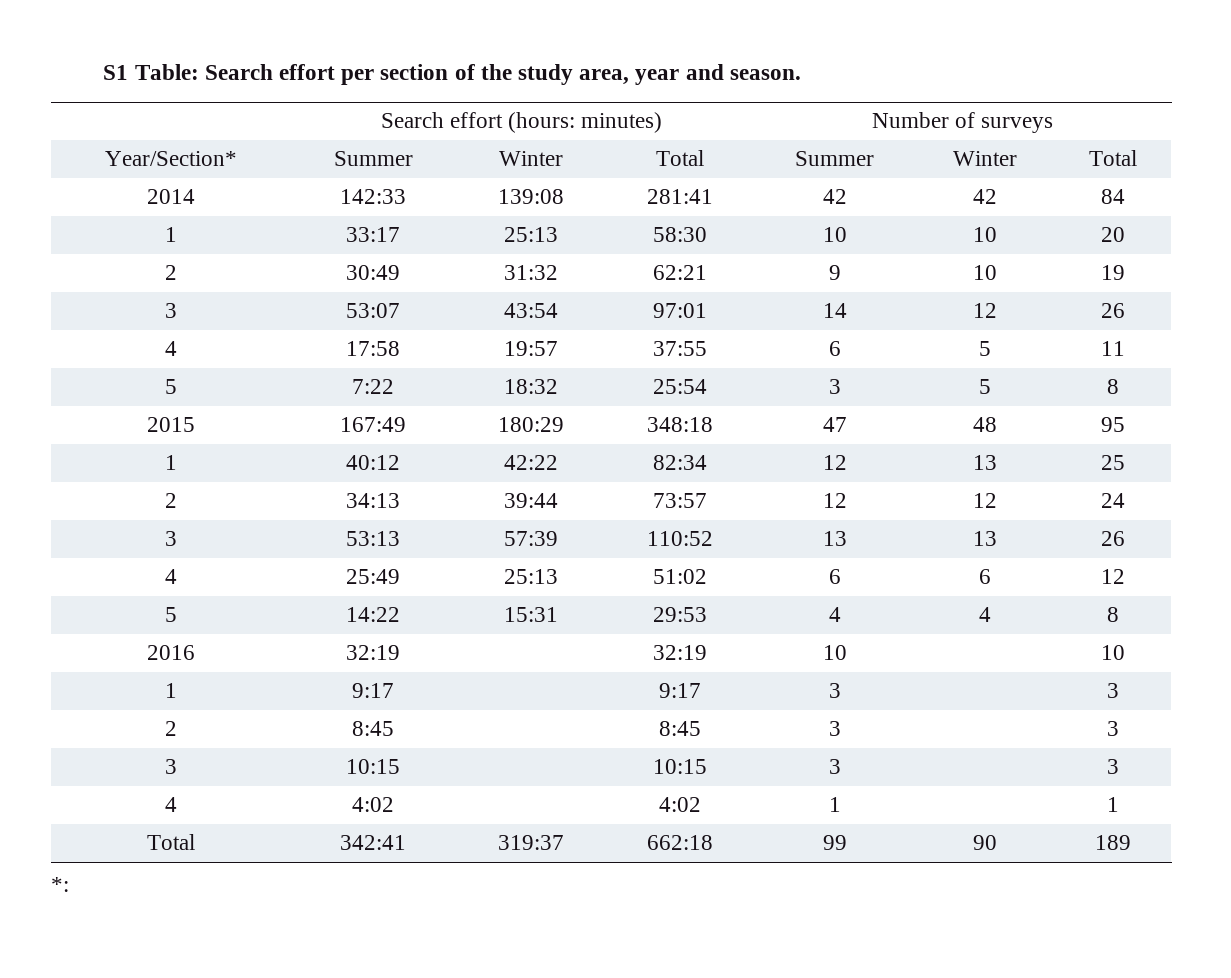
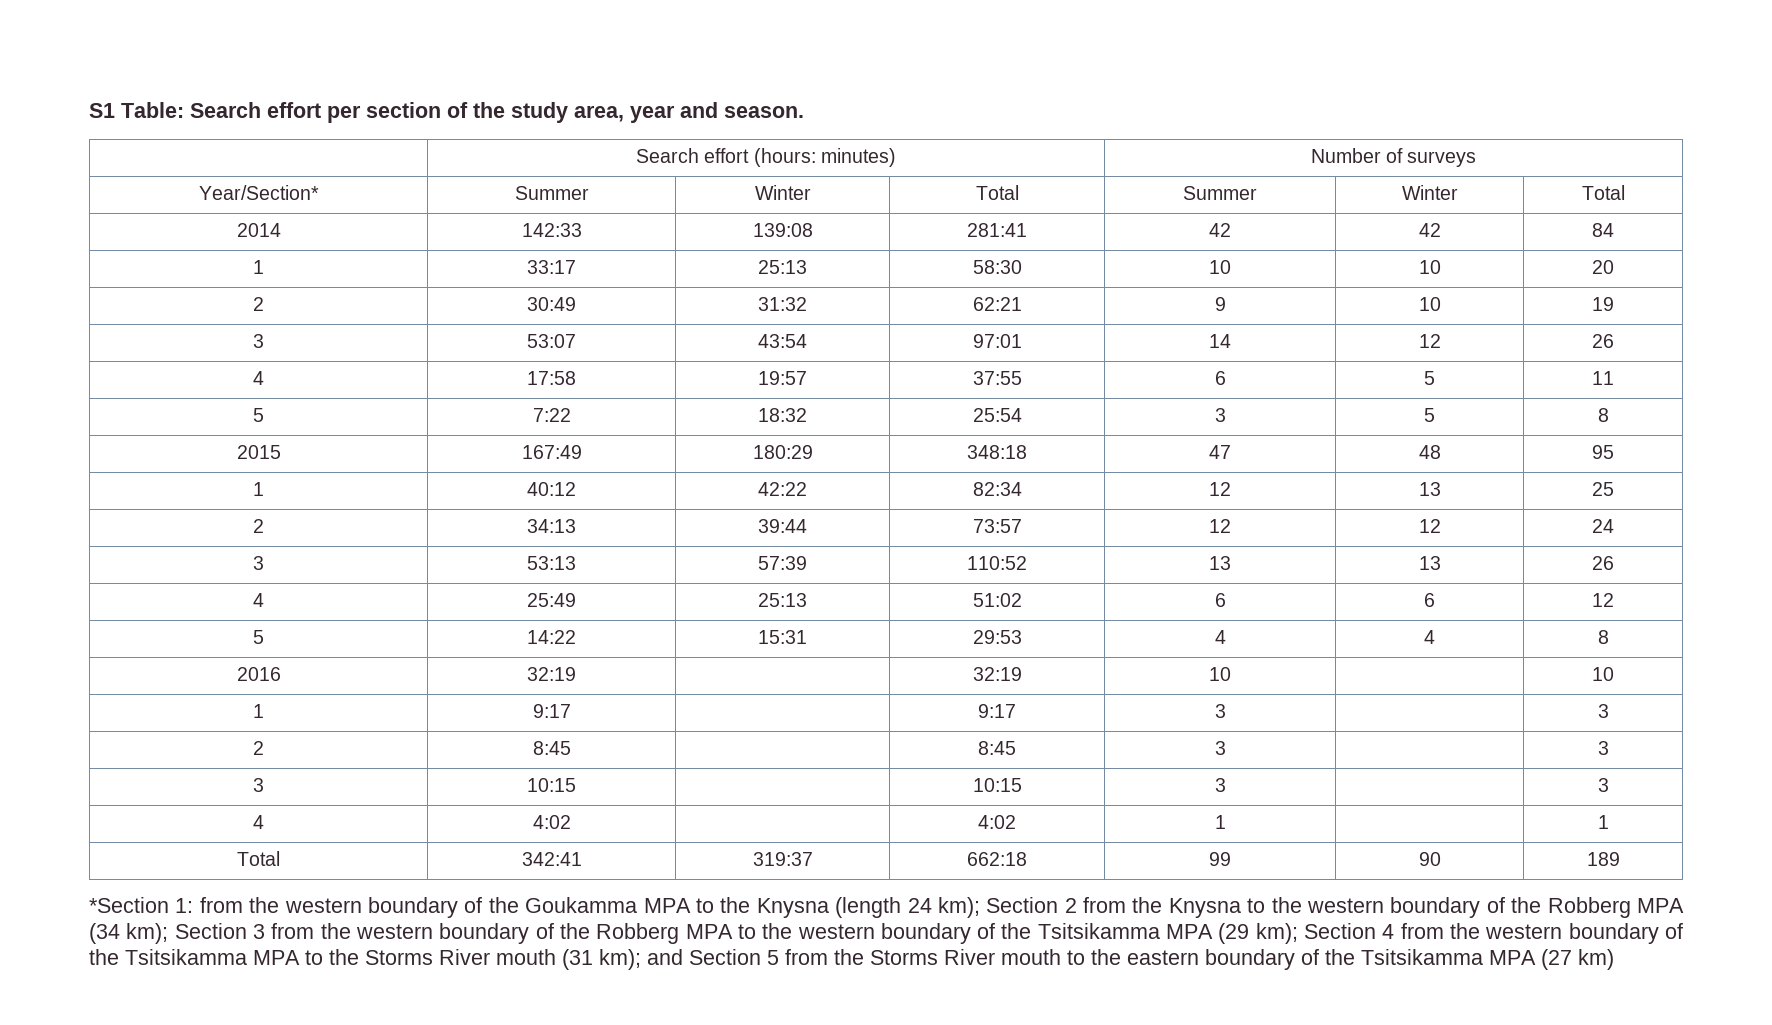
[51,877,69,892] *: -> [89,897,1684,918] [89,923,1684,944] [89,949,1614,970] *Section 1: from the western boundary of the Goukamma MPA to the Knysna (length 24 km); Section 2 from the Knysna to the western boundary of the Robberg MPA (34 km); Section 3 from the western boundary of the Robberg MPA to the western boundary of the Tsitsikamma MPA (29 km); Section 4 from the western boundary of the Tsitsikamma MPA to the Storms River mouth (31 km); and Section 5 from the Storms River mouth to the eastern boundary of the Tsitsikamma MPA (27 km)

